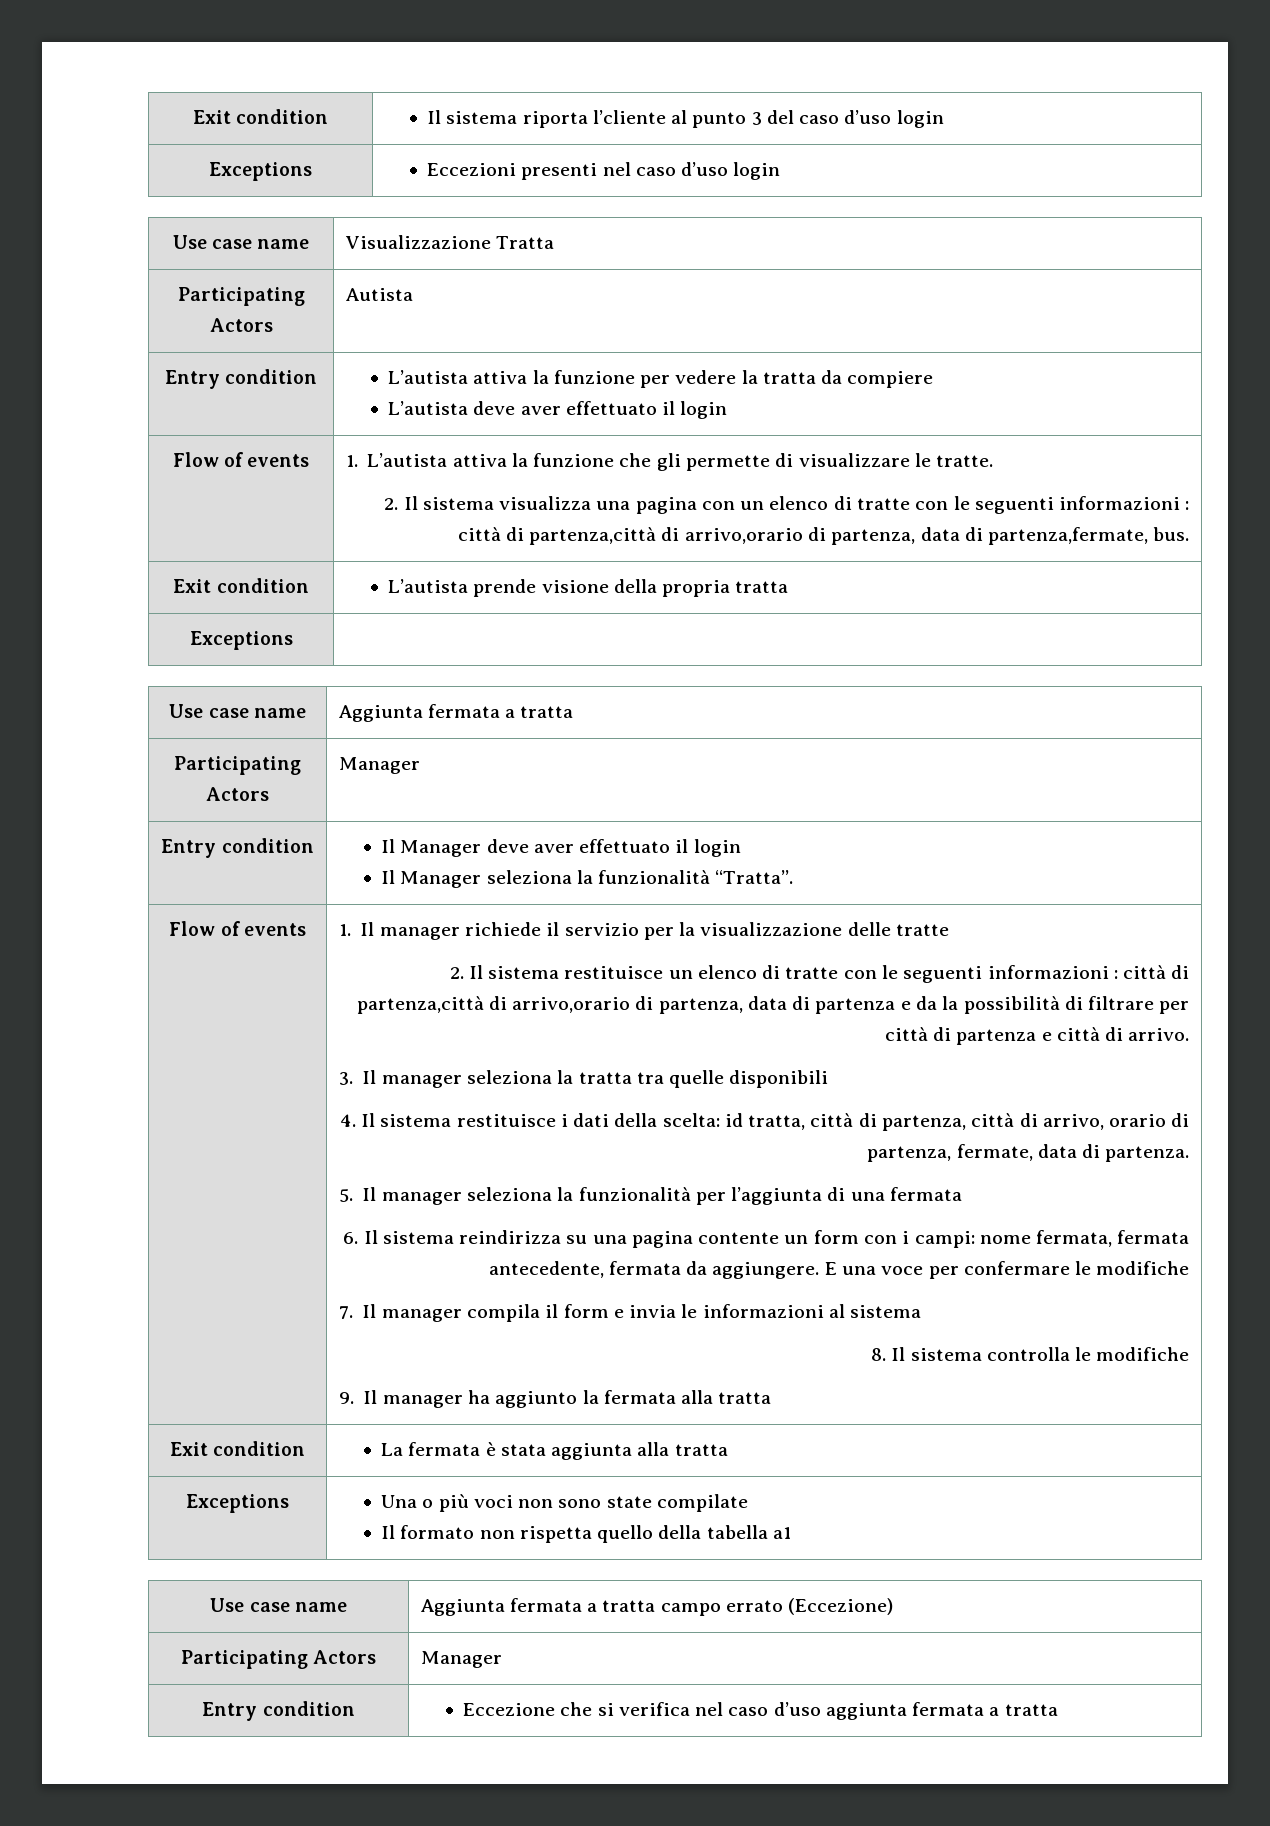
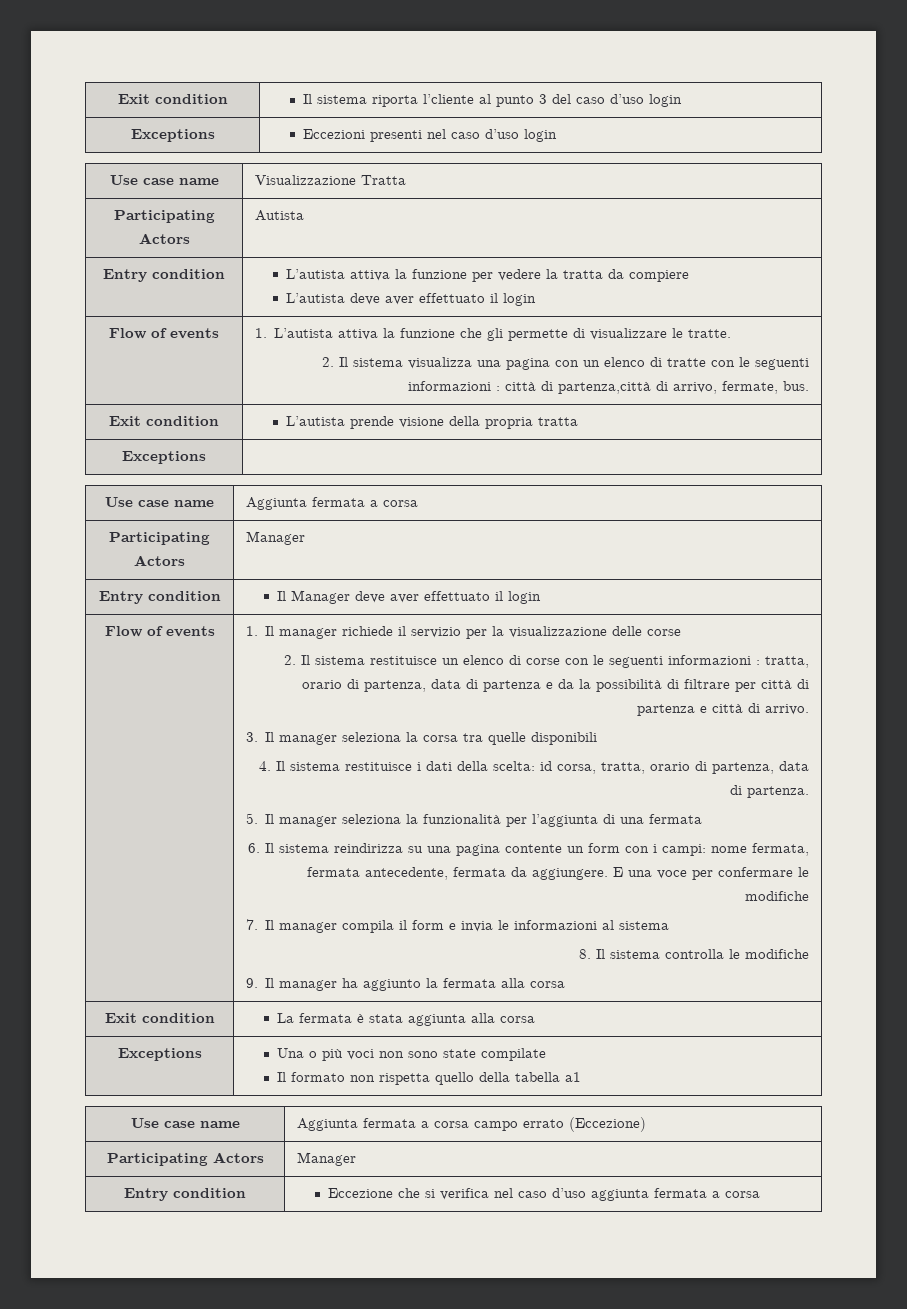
[684,527,1149,545] arrivo,orario di partenza, data di partenza,fermate, -> [673,381,779,394] arrivo, fermate,
[520,706,574,718] tratta -> [382,500,418,507] corsa
[381,870,794,888] // Il Manager seleziona la funzionalità “Tratta”. -> (542, 597) none
[895,924,949,936] tratte -> [647,629,682,636] corse
[785,965,1190,983] [356,996,631,1014] tratte con le seguenti informazioni : città di partenza,città di arrivo,orario -> [526,655,810,668] [302,680,343,689] corse con le seguenti informazioni : tratta, orario
[578,1072,632,1084] tratta -> [423,735,459,742] corsa
[748,1113,1190,1131] [867,1144,1033,1162] tratta, città di partenza, città di arrivo, orario di partenza, fermate, -> [557,761,775,774] corsa, tratta, orario di partenza,
[718,1392,772,1404] tratta -> [530,981,566,988] corsa
[674,1444,728,1456] tratta -> [500,1016,536,1023] corsa
[602,1600,656,1612] tratta -> [433,1121,469,1128] corsa
[1004,1704,1058,1716] tratta -> [725,1191,761,1198] corsa

